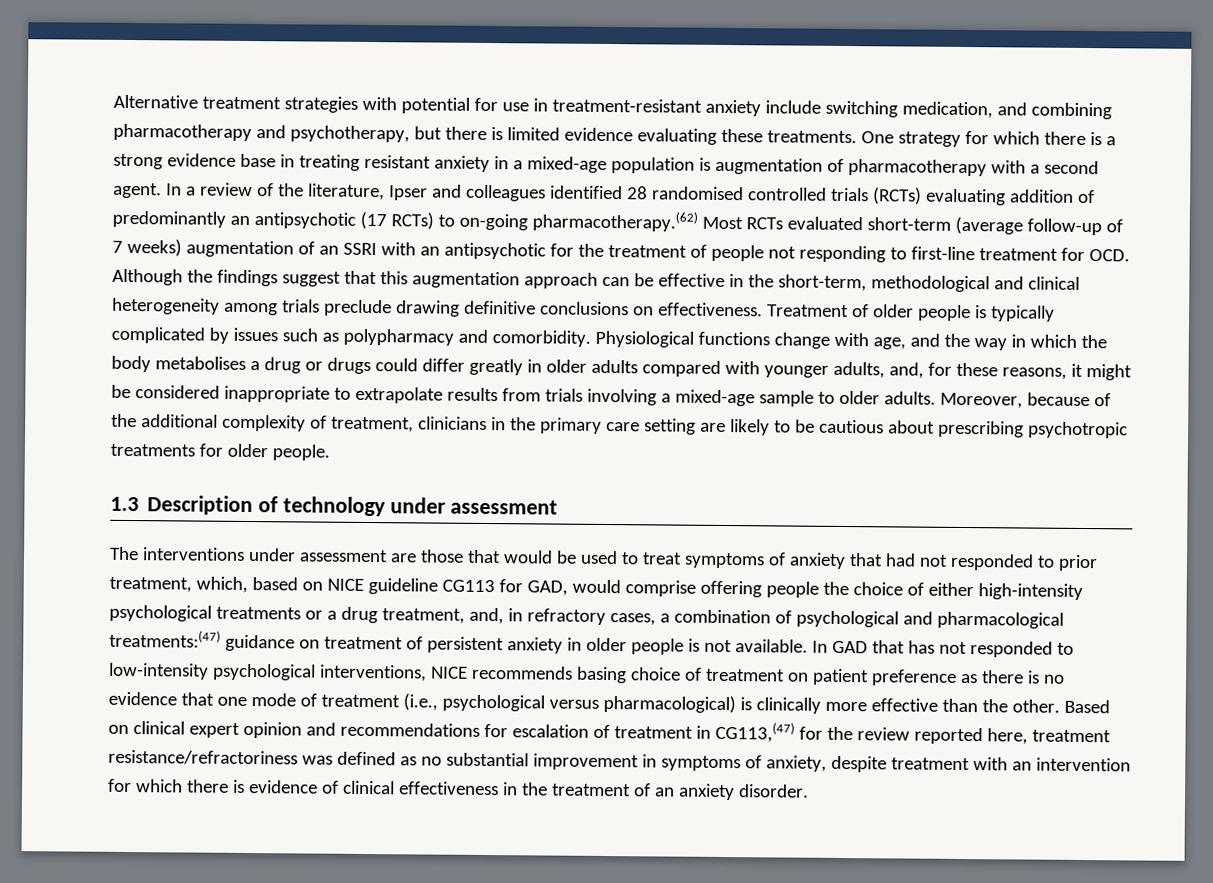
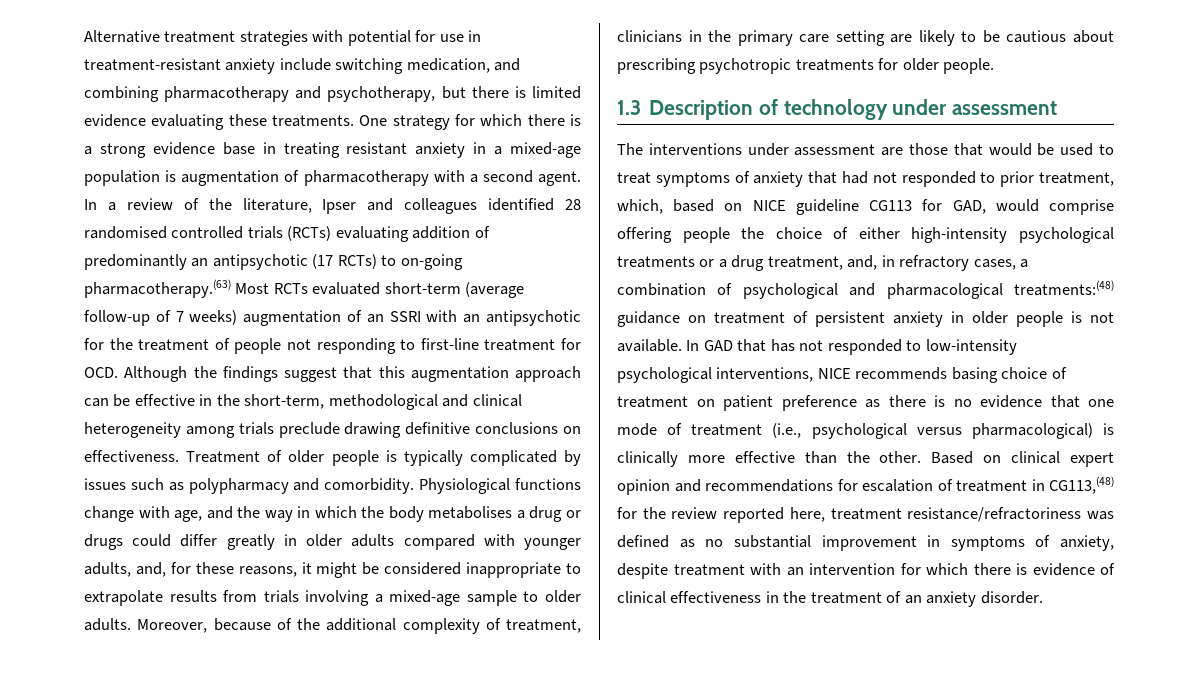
[531,210,698,232] pharmacotherapy.(62) -> [84,279,231,298] pharmacotherapy.(63)
[109,629,221,648] treatments:(47) -> [1014,280,1114,296] treatments:(48)
[714,721,795,743] CG113,(47) -> [1049,476,1114,494] CG113,(48)

